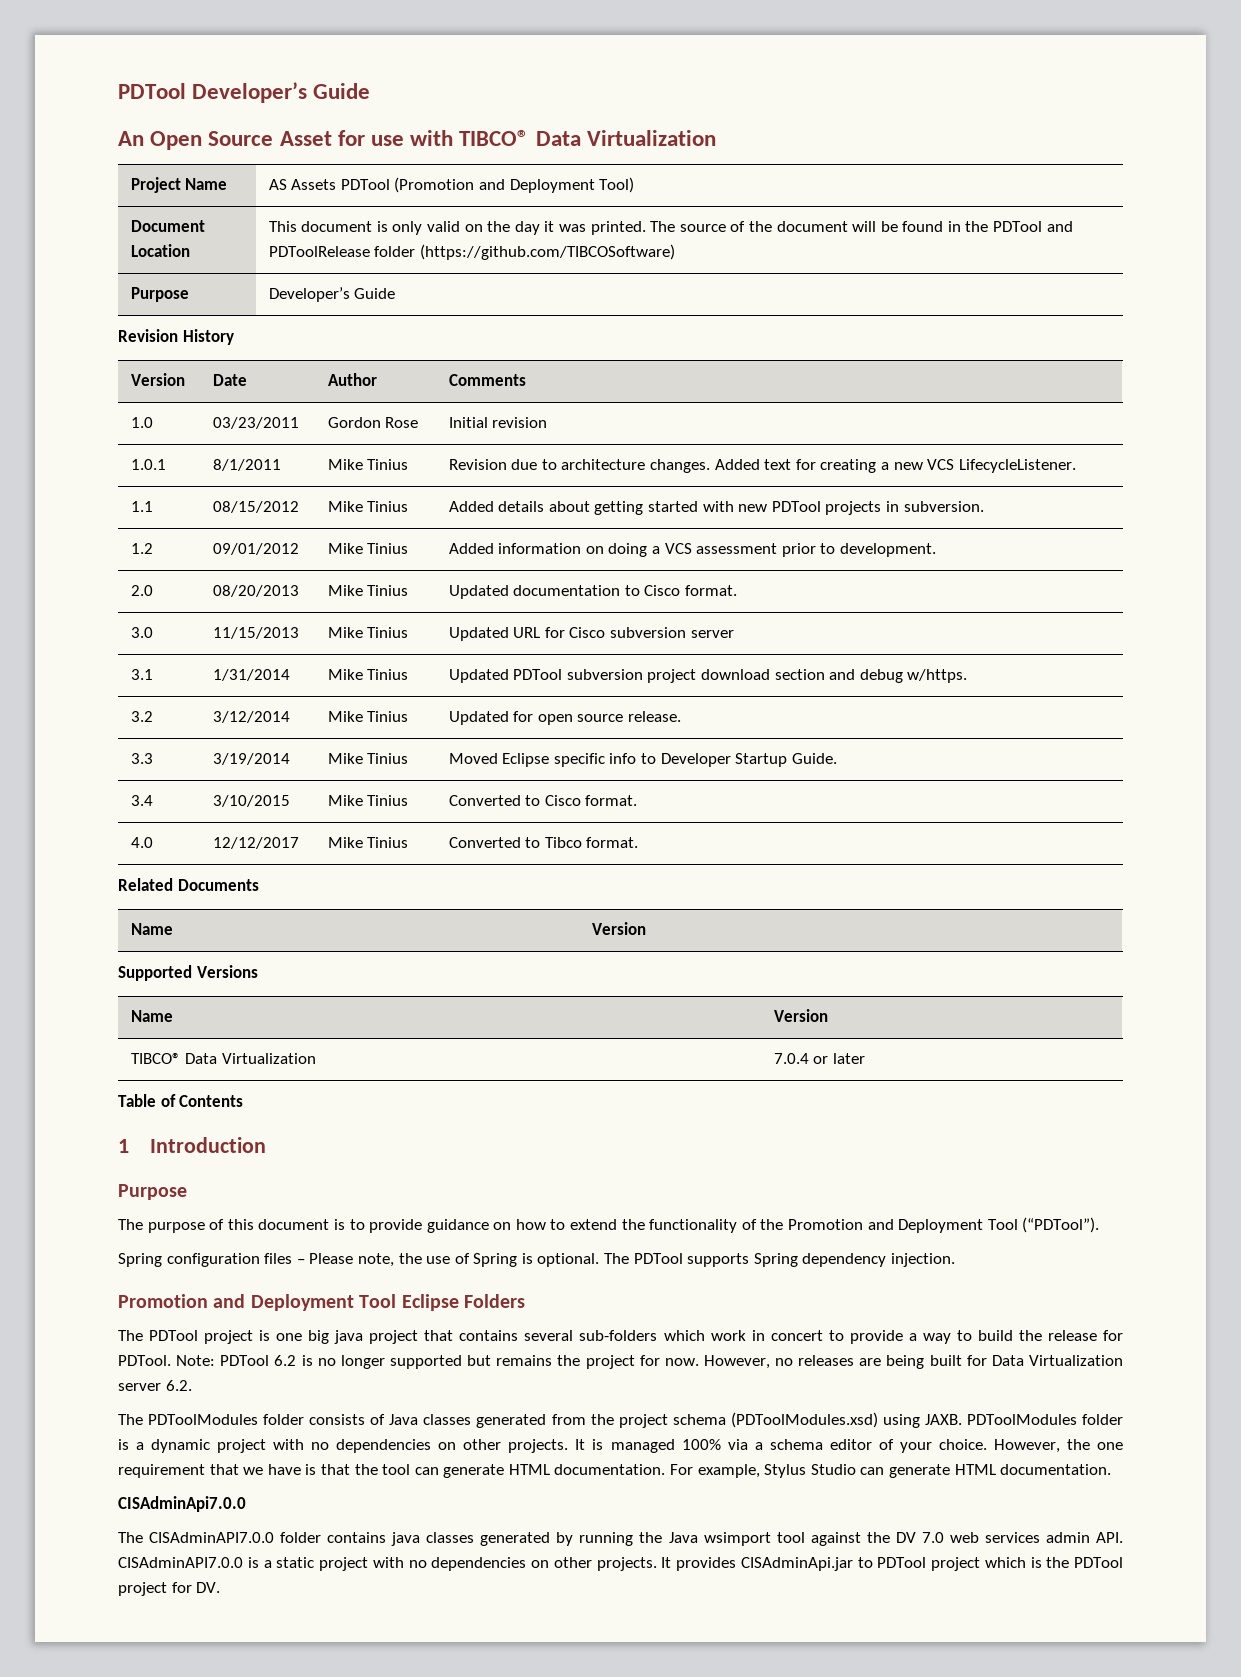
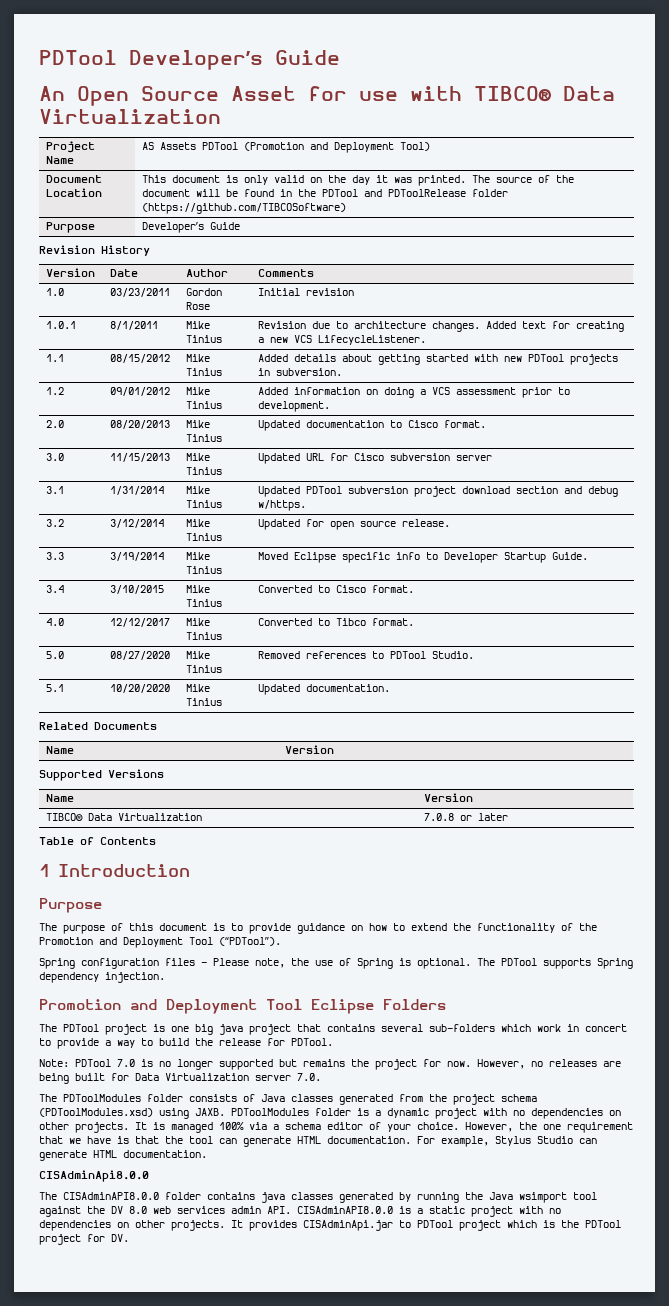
(639, 842) none -> [46,651,65,659] [110,651,171,660] [186,651,211,659] [186,665,223,673] [258,651,475,659] [46,684,65,692] [110,684,171,693] [186,684,211,692] [186,698,223,706] [258,684,391,695] // 5.0 | 08/27/2020 | Mike Tinius | Removed references to PDTool Studio. // 5.1 | 10/20/2020 | Mike Tinius | Updated documentation.
[773,1053,809,1064] 7.0.4 -> [424,813,455,821] 7.0.8
(171, 1360) none -> (333, 1042) //
[274,1355,297,1366] 6.2 -> [117,1059,135,1067] 7.0
[165,1380,192,1391] 6.2. -> [297,1073,321,1081] 7.0.
[118,1496,246,1512] [118,1532,275,1543] CISAdminApi7.0.0 // The CISAdminAPI7.0.0 -> [39,1170,149,1182] [39,1192,159,1200] CISAdminApi8.0.0 // The CISAdminAPI8.0.0
[921,1532,944,1543] 7.0 -> [129,1206,147,1214] 8.0
[118,1557,243,1568] CISAdminAPI7.0.0 -> [297,1206,393,1214] CISAdminAPI8.0.0

